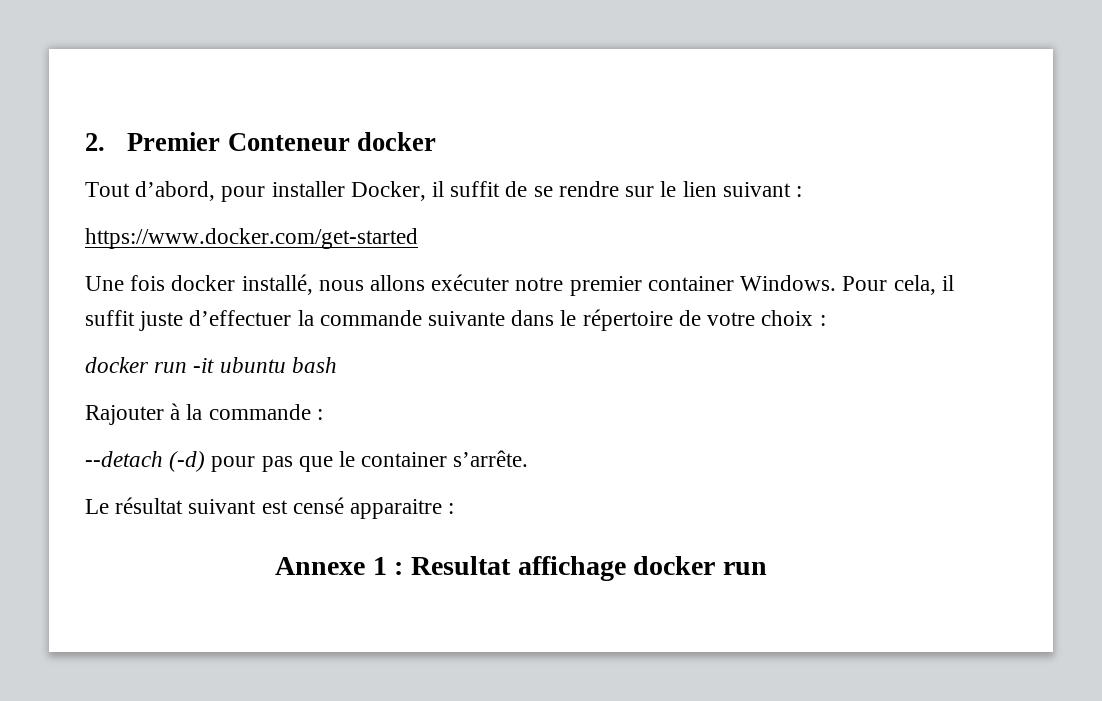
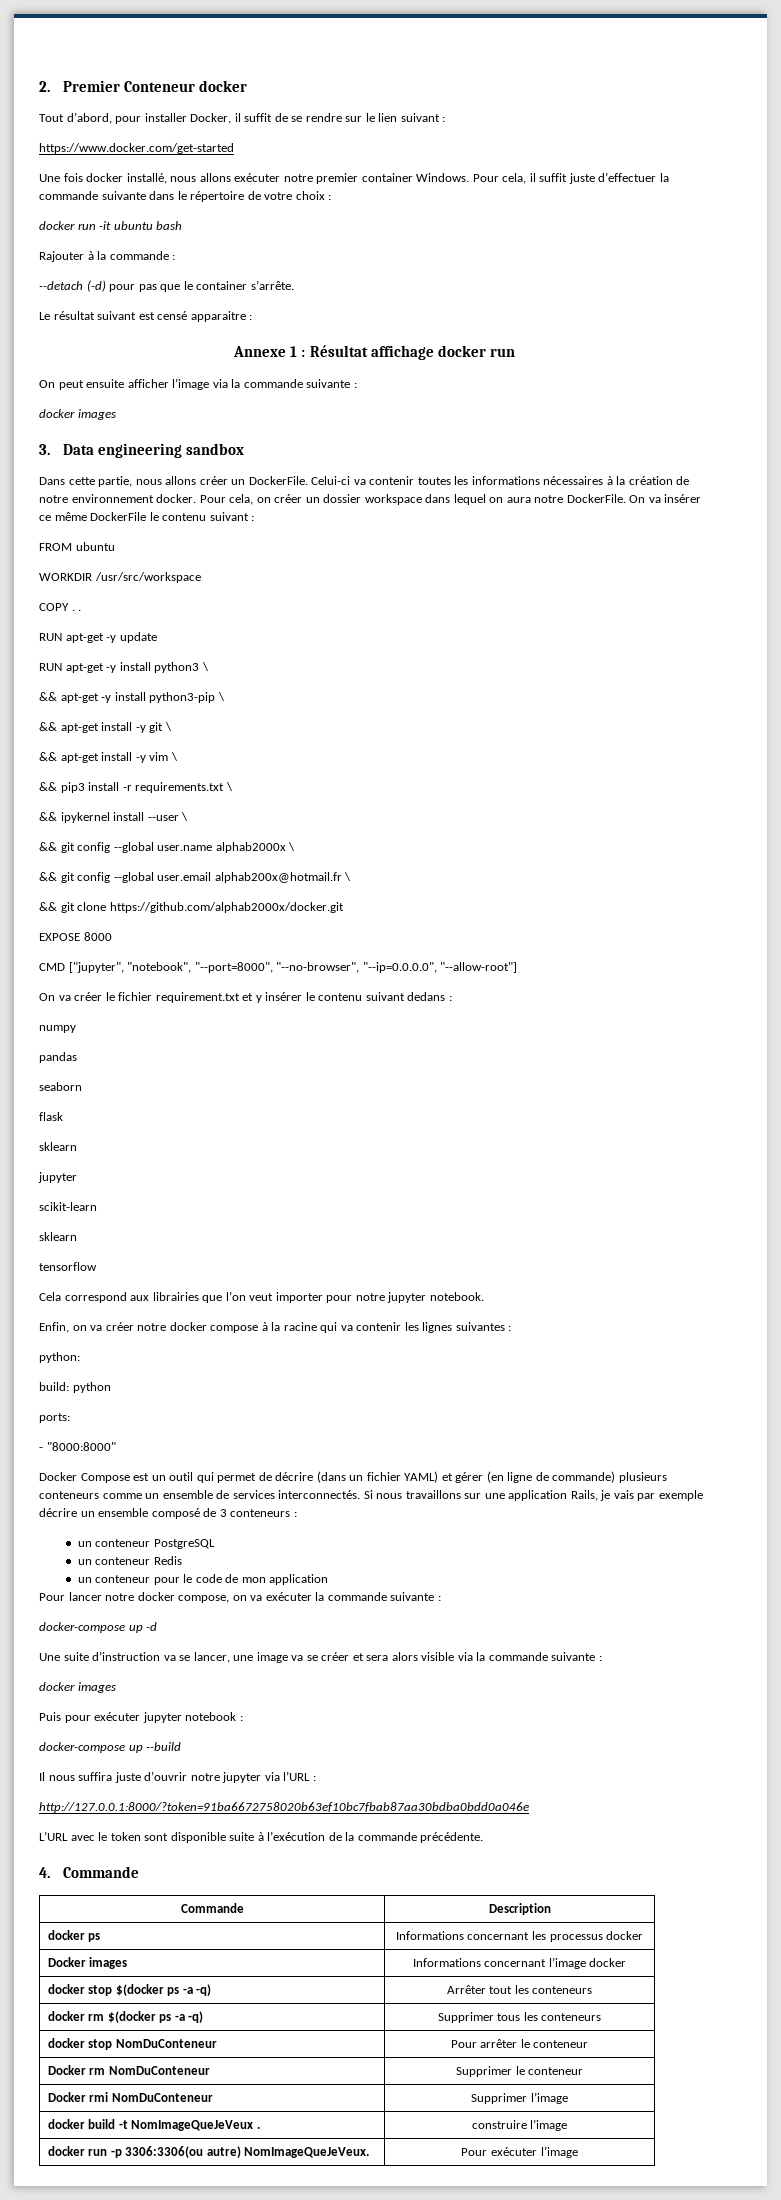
[411,556,511,575] Resultat -> [309,345,368,357] Résultat
(767, 568) none -> [39,378,357,390] [39,409,116,420] [39,443,245,458] [39,476,690,487] [39,494,702,505] [39,512,255,521] [39,542,115,551] [39,572,201,583] [39,603,82,611] [39,632,157,643] [39,662,209,673] [39,692,225,703] [39,722,172,733] [39,752,178,763] [39,782,233,793] [39,812,189,823] [39,842,296,853] [39,872,352,883] [39,902,344,913] [39,932,112,941] [39,962,518,973] [39,992,452,1003] [39,1025,76,1033] [39,1052,77,1063] [39,1082,82,1091] [39,1112,63,1121] [39,1142,77,1151] [38,1172,77,1183] [39,1202,97,1211] [39,1232,77,1241] [39,1262,97,1271] [39,1291,484,1303] [39,1322,512,1333] [39,1352,80,1363] [39,1382,111,1393] [39,1413,70,1423] [39,1442,116,1451] [39,1471,667,1483] [39,1490,703,1501] [39,1508,297,1519] [77,1539,215,1549] [77,1556,182,1565] [77,1574,329,1585] [39,1592,441,1603] [39,1622,158,1633] [39,1651,602,1663] [39,1682,116,1693] [39,1712,243,1723] [39,1742,182,1753] [39,1771,316,1783] [39,1802,529,1813] [39,1831,484,1843] [39,1866,140,1878] [180,1903,244,1913] [488,1903,551,1915] [47,1930,101,1942] [395,1931,644,1942] [47,1957,128,1969] [412,1957,627,1969] [47,1984,212,1996] [446,1985,593,1994] [47,2011,204,2023] [437,2012,602,2023] [47,2038,217,2050] [450,2039,589,2048] [47,2065,210,2075] [455,2066,584,2077] [47,2092,213,2102] [471,2092,568,2104] [47,2119,260,2131] [471,2119,568,2131] [47,2146,370,2158] [461,2146,578,2158] // On peut ensuite afficher l’image via la commande suivante : // docker images // 3. Data engineering sandbox // Dans cette partie, nous allons créer un DockerFile. Celui-ci va contenir toutes les informations nécessaires à la création de notre environnement docker. Pour cela, on créer un dossier workspace dans lequel on aura notre DockerFile. On va insérer ce même DockerFile le contenu suivant : // FROM ubuntu // WORKDIR /usr/src/workspace // COPY . . // RUN apt-get -y update // RUN apt-get -y install python3 \ // && apt-get -y install python3-pip \ // && apt-get install -y git \ // && apt-get install -y vim \ // && pip3 install -r requirements.txt \ // && ipykernel install --user \ // && git config --global user.name alphab2000x \ // && git config --global user.email alphab200x@hotmail.fr \ // && git clone https://github.com/alphab2000x/docker.git // EXPOSE 8000 // CMD ["jupyter", "notebook", "--port=8000", "--no-browser", "--ip=0.0.0.0", "--allow-root"] // On va créer le fichier requirement.txt et y insérer le contenu suivant dedans : // numpy // pandas // seaborn // flask // sklearn // jupyter // scikit-learn // sklearn // tensorflow // Cela correspond aux librairies que l’on veut importer pour notre jupyter notebook. // Enfin, on va créer notre docker compose à la racine qui va contenir les lignes suivantes : // python: // build: python // ports: // - "8000:8000" // Docker Compose est un outil qui permet de décrire (dans un fichier YAML) et gérer (en ligne de commande) plusieurs conteneurs comme un ensemble de services interconnectés. Si nous travaillons sur une application Rails, je vais par exemple décrire un ensemble composé de 3 conteneurs : // un conteneur PostgreSQL // un conteneur Redis // un conteneur pour le code de mon application // Pour lancer notre docker compose, on va exécuter la commande suivante : // docker-compose up -d // Une suite d’instruction va se lancer, une image va se créer et sera alors visible via la commande suivante : // docker images // Puis pour exécuter jupyter notebook : // docker-compose up --build // Il nous suffira juste d’ouvrir notre jupyter via l’URL : // http://127.0.0.1:8000/?token=91ba6672758020b63ef10bc7fbab87aa30bdba0bdd0a046e // L’URL avec le token sont disponible suite à l’exécution de la commande précédente. // 4. Commande // Commande | Description // docker ps | Informations concernant les processus docker // Docker images | Informations concernant l’image docker // docker stop $(docker ps -a -q) | Arrêter tout les conteneurs // docker rm $(docker ps -a -q) | Supprimer tous les conteneurs // docker stop NomDuConteneur | Pour arrêter le conteneur // Docker rm NomDuConteneur | Supprimer le conteneur // Docker rmi NomDuConteneur | Supprimer l’image // docker build -t NomImageQueJeVeux . | construire l’image // docker run -p 3306:3306(ou autre) NomImageQueJeVeux. | Pour exécuter l’image

